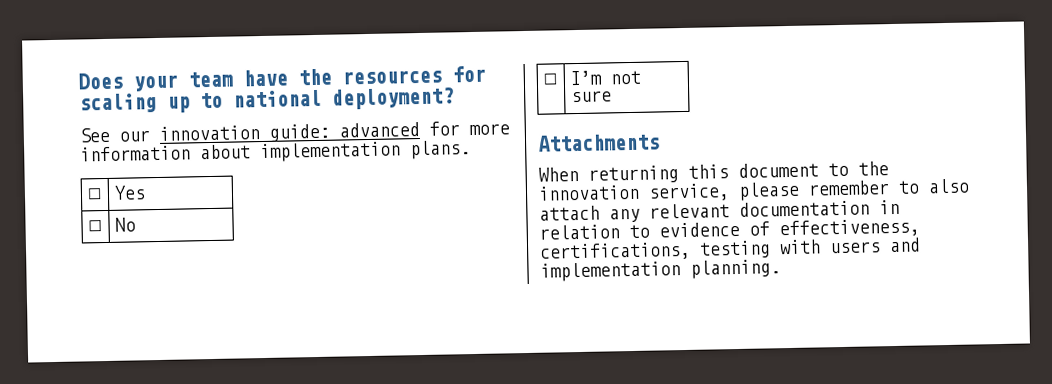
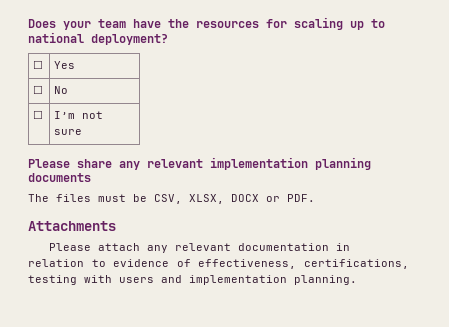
[79,121,510,143] [80,140,471,163] // See our innovation guide: advanced for more information about implementation plans. -> (168, 39) none
[537,133,660,152] [538,161,889,184] [538,178,970,202] Attachments // When returning this document to the innovation service, please remember to also -> [28,157,371,170] [28,173,91,182] [28,194,315,204] [28,221,116,231] [49,243,92,251] Please share any relevant implementation planning documents // The files must be CSV, XLSX, DOCX or PDF. // Attachments // Please

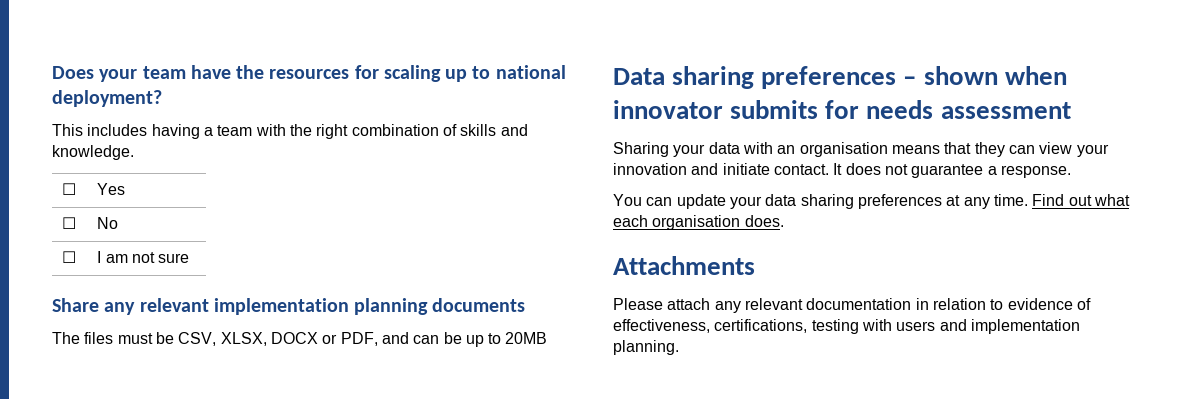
(168, 39) none -> [52,124,528,139] [52,145,134,160] // This includes having a team with the right combination of skills and knowledge.
[54,111,76,119] I’m -> [97,251,128,263] I am
[28,159,112,168] Please share -> [52,298,99,312] Share
[287,194,315,202] PDF. -> [340,332,548,347] [613,66,1067,89] [613,100,1071,119] [613,142,1109,157] [613,163,1071,178] [613,194,1130,209] [613,215,784,230] PDF, and can be up to 20MB // Data sharing preferences – shown when innovator submits for needs assessment // Sharing your data with an organisation means that they can view your innovation and initiate contact. It does not guarantee a response. // You can update your data sharing preferences at any time. Find out what each organisation does.

